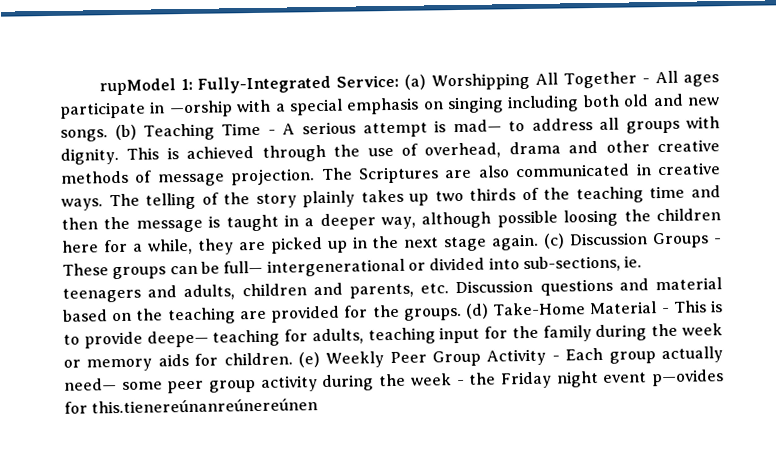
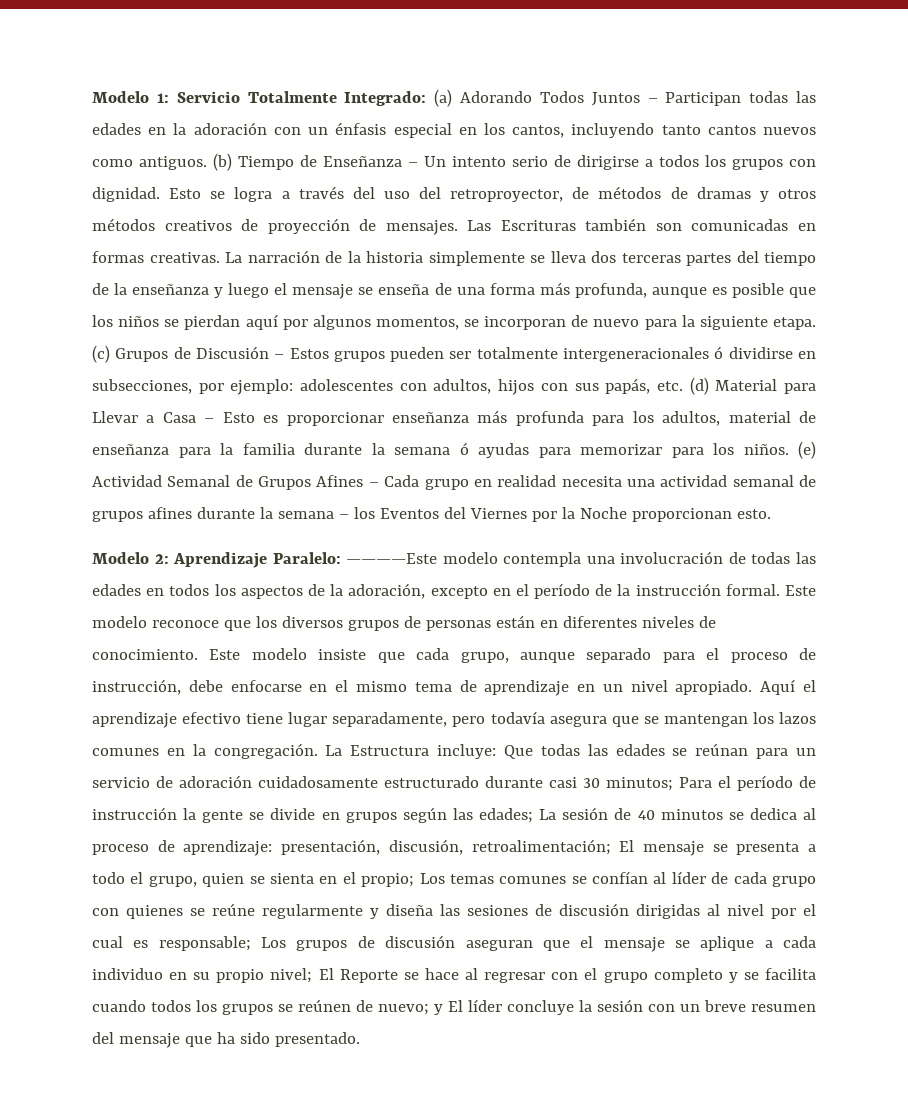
[98,70,720,96] [59,93,720,119] [60,116,720,142] [60,139,720,165] [60,162,722,187] [61,185,722,211] [61,208,721,233] [62,232,722,255] [62,255,643,280] [62,277,723,303] [63,300,724,325] [63,323,723,349] [63,346,723,372] [64,369,724,394] [64,398,319,414] rupModel 1: Fully-Integrated Service: (a) Worshipping All Together - All ages participate in —orship with a special emphasis on singing including both old and new songs. (b) Teaching Time - A serious attempt is mad— to address all groups with dignity. This is achieved through the use of overhead, drama and other creative methods of message projection. The Scriptures are also communicated in creative ways. The telling of the story plainly takes up two thirds of the teaching time and then the message is taught in a deeper way, although possible loosing the children here for a while, they are picked up in the next stage again. (c) Discussion Groups - These groups can be full— intergenerational or divided into sub-sections, ie. teenagers and adults, children and parents, etc. Discussion questions and material based on the teaching are provided for the groups. (d) Take-Home Material - This is to provide deepe— teaching for adults, teaching input for the family during the week or memory aids for children. (e) Weekly Peer Group Activity - Each group actually need— some peer group activity during the week - the Friday night event p—ovides for this.tienereúnanreúnereúnen -> [92,89,816,107] [92,122,816,138] [92,153,816,171] [92,186,816,202] [92,218,816,235] [92,250,816,266] [92,282,816,299] [92,314,816,330] [92,345,816,363] [92,377,817,395] [92,410,817,426] [92,441,816,459] [92,475,816,490] [92,507,771,522] [92,551,816,568] [92,583,816,599] [92,615,716,631] [92,648,816,663] [92,679,817,696] [92,711,817,728] [92,743,817,759] [92,775,816,791] [92,807,817,823] [92,839,817,856] [92,871,817,887] [92,903,816,919] [92,935,816,952] [92,968,817,983] [92,999,816,1015] [92,1032,360,1048] Modelo 1: Servicio Totalmente Integrado: (a) Adorando Todos Juntos – Participan todas las edades en la adoración con un énfasis especial en los cantos, incluyendo tanto cantos nuevos como antiguos. (b) Tiempo de Enseñanza – Un intento serio de dirigirse a todos los grupos con dignidad. Esto se logra a través del uso del retroproyector, de métodos de dramas y otros métodos creativos de proyección de mensajes. Las Escrituras también son comunicadas en formas creativas. La narración de la historia simplemente se lleva dos terceras partes del tiempo de la enseñanza y luego el mensaje se enseña de una forma más profunda, aunque es posible que los niños se pierdan aquí por algunos momentos, se incorporan de nuevo para la siguiente etapa. (c) Grupos de Discusión – Estos grupos pueden ser totalmente intergeneracionales ó dividirse en subsecciones, por ejemplo: adolescentes con adultos, hijos con sus papás, etc. (d) Material para Llevar a Casa – Esto es proporcionar enseñanza más profunda para los adultos, material de enseñanza para la familia durante la semana ó ayudas para memorizar para los niños. (e) Actividad Semanal de Grupos Afines – Cada grupo en realidad necesita una actividad semanal de grupos afines durante la semana – los Eventos del Viernes por la Noche proporcionan esto. // Modelo 2: Aprendizaje Paralelo: ————Este modelo contempla una involucración de todas las edades en todos los aspectos de la adoración, excepto en el período de la instrucción formal. Este modelo reconoce que los diversos grupos de personas están en diferentes niveles de conocimiento. Este modelo insiste que cada grupo, aunque separado para el proceso de instrucción, debe enfocarse en el mismo tema de aprendizaje en un nivel apropiado. Aquí el aprendizaje efectivo tiene lugar separadamente, pero todavía asegura que se mantengan los lazos comunes en la congregación. La Estructura incluye: Que todas las edades se reúnan para un servicio de adoración cuidadosamente estructurado durante casi 30 minutos; Para el período de instrucción la gente se divide en grupos según las edades; La sesión de 40 minutos se dedica al proceso de aprendizaje: presentación, discusión, retroalimentación; El mensaje se presenta a todo el grupo, quien se sienta en el propio; Los temas comunes se confían al líder de cada grupo con quienes se reúne regularmente y diseña las sesiones de discusión dirigidas al nivel por el cual es responsable; Los grupos de discusión aseguran que el mensaje se aplique a cada individuo en su propio nivel; El Reporte se hace al regresar con el grupo completo y se facilita cuando todos los grupos se reúnen de nuevo; y El líder concluye la sesión con un breve resumen del mensaje que ha sido presentado.

